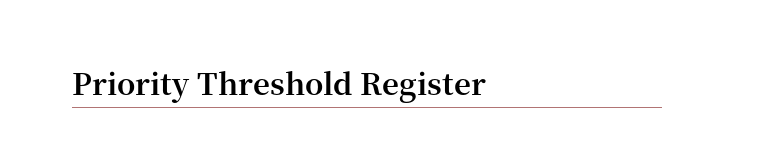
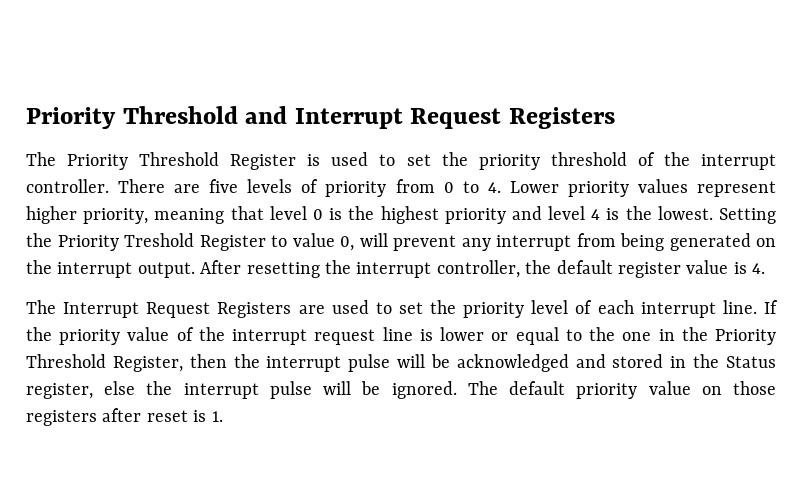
[72,70,486,103] Priority Threshold Register -> [26,106,615,129] [26,152,777,170] [26,179,776,197] [26,206,776,224] [26,233,776,251] [26,260,766,278] [26,300,778,318] [26,327,777,345] [26,354,776,372] [26,381,777,399] [26,408,223,426] Priority Threshold and Interrupt Request Registers // The Priority Threshold Register is used to set the priority threshold of the interrupt controller. There are five levels of priority from 0 to 4. Lower priority values represent higher priority, meaning that level 0 is the highest priority and level 4 is the lowest. Setting the Priority Treshold Register to value 0, will prevent any interrupt from being generated on the interrupt output. After resetting the interrupt controller, the default register value is 4. // The Interrupt Request Registers are used to set the priority level of each interrupt line. If the priority value of the interrupt request line is lower or equal to the one in the Priority Threshold Register, then the interrupt pulse will be acknowledged and stored in the Status register, else the interrupt pulse will be ignored. The default priority value on those registers after reset is 1.

